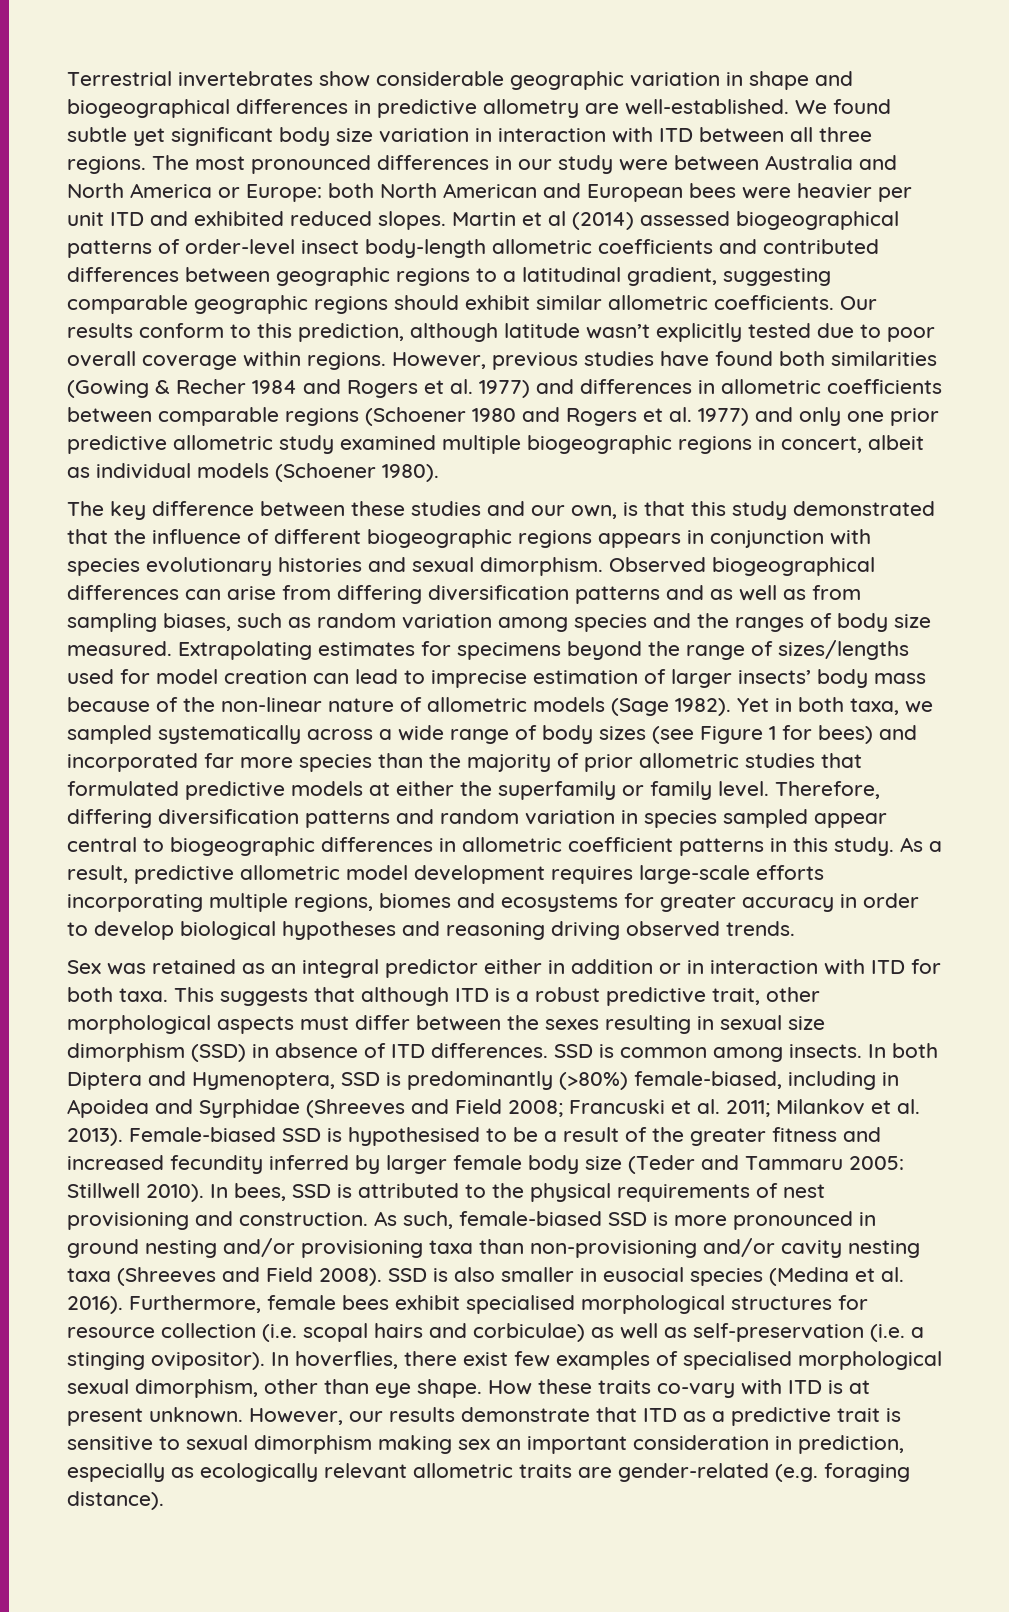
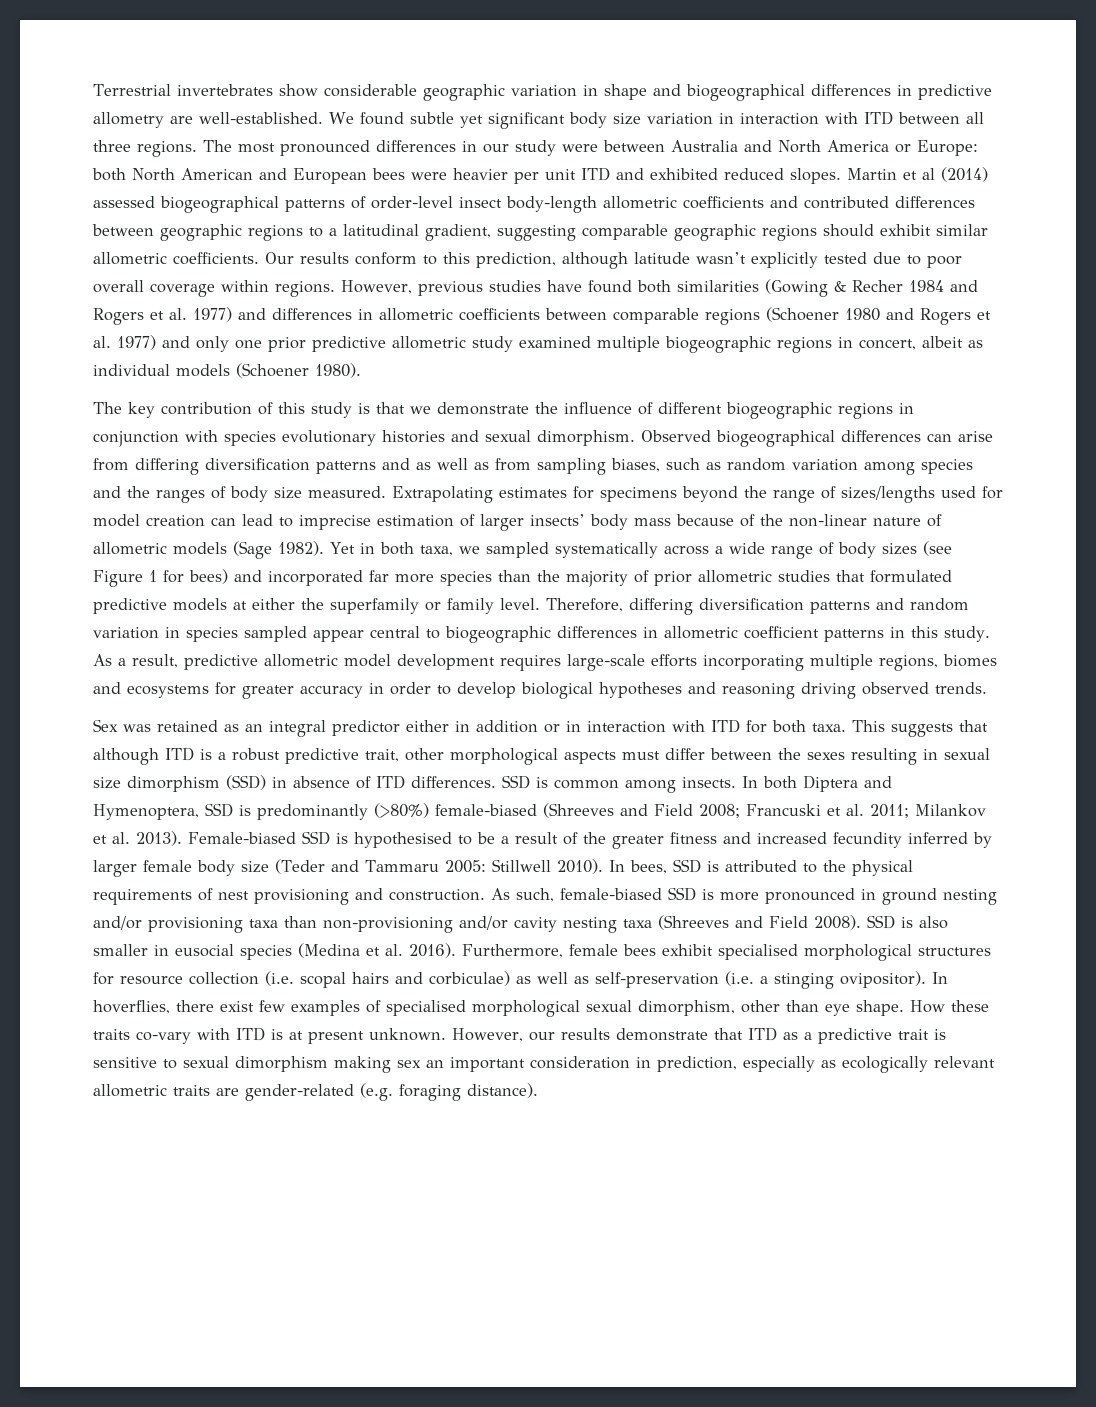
[152,501,935,520] [67,529,108,544] difference between these studies and our own, is that this study demonstrated that -> [161,402,529,418] contribution of this study is that we demonstrate
[598,533,681,548] appears -> (893, 411) none
[634,1071,899,1090] [67,1099,300,1118] female-biased, including in Apoidea and Syrphidae -> [435,804,537,816] female-biased

